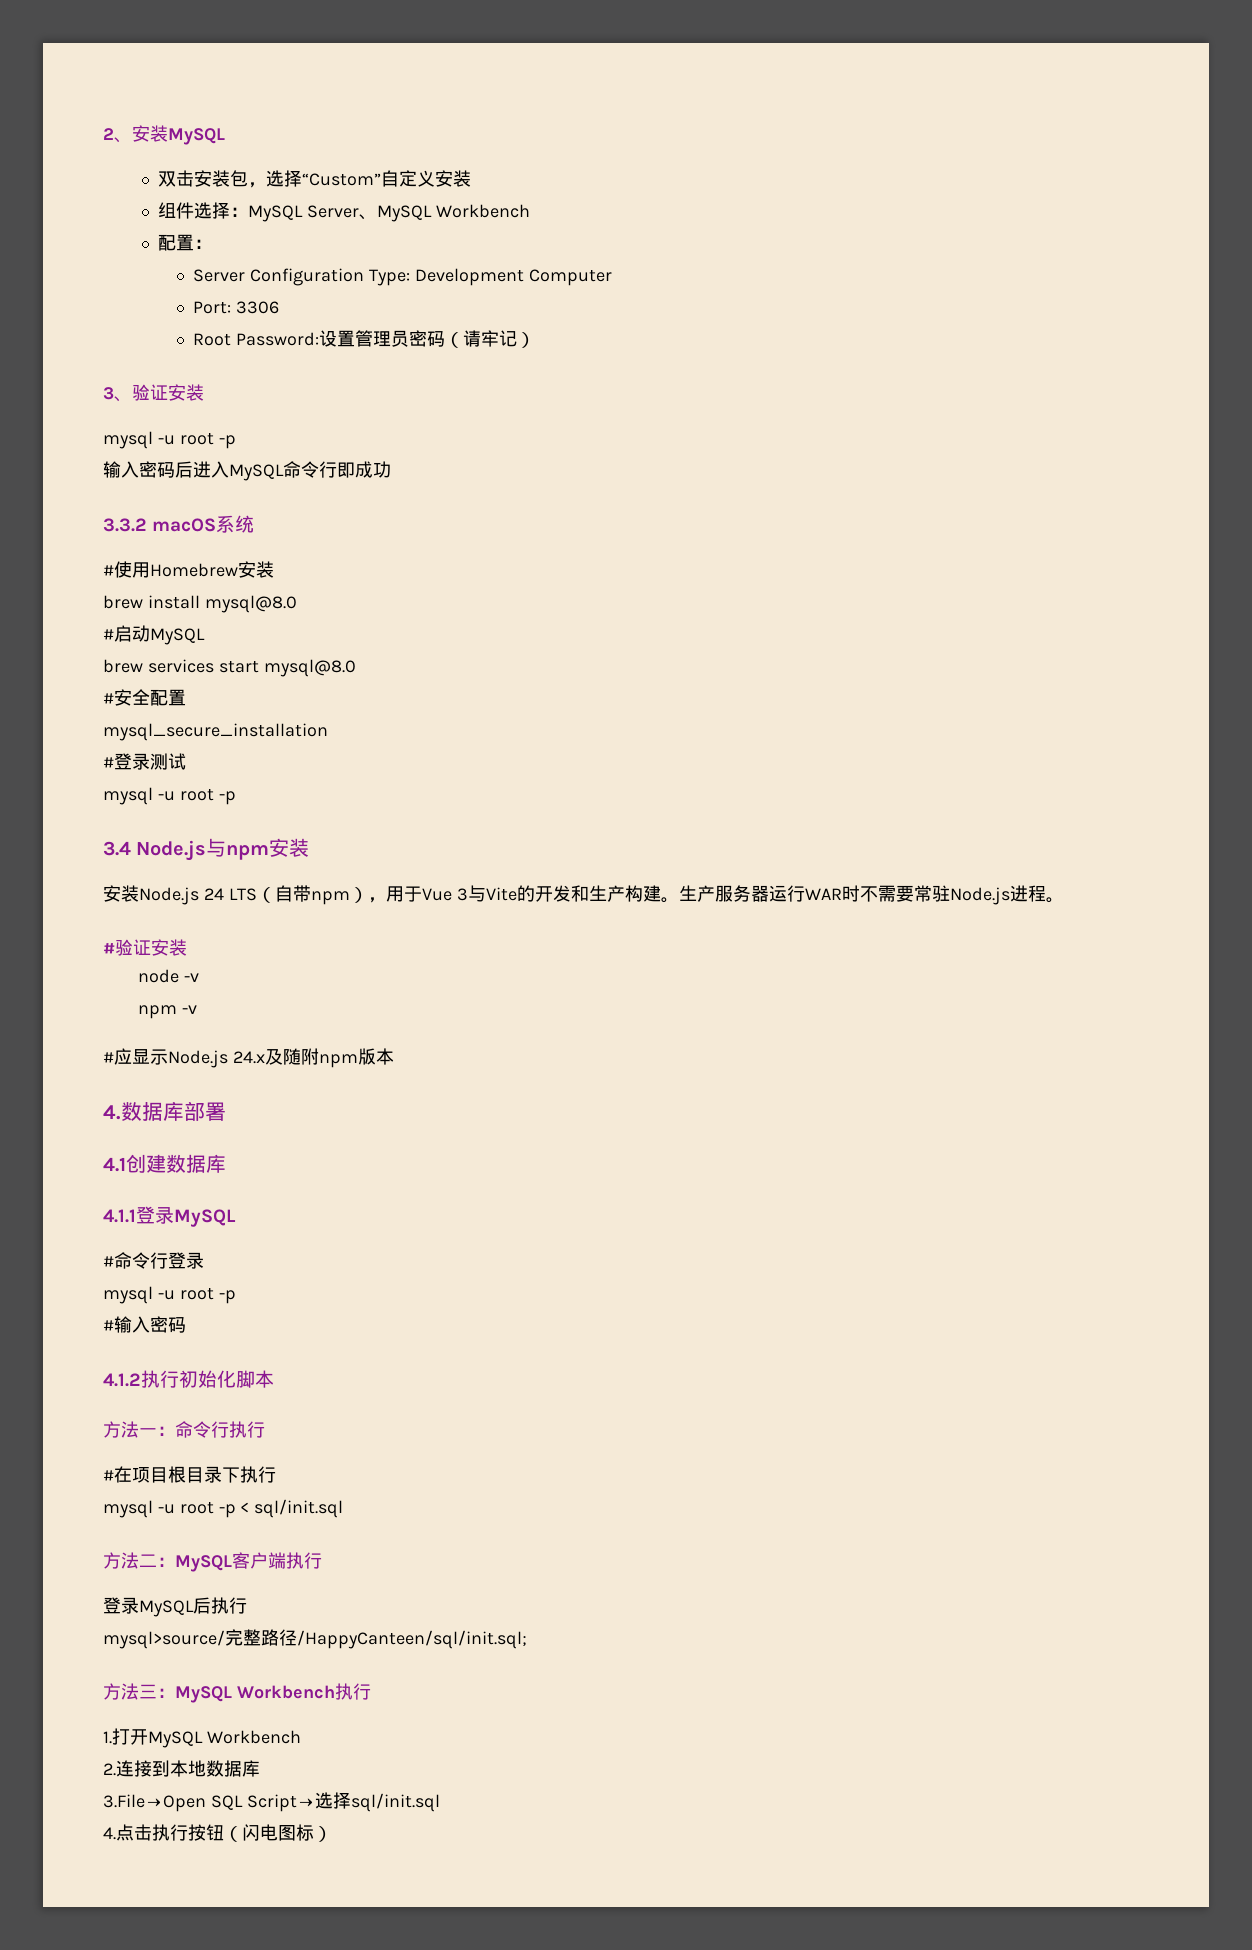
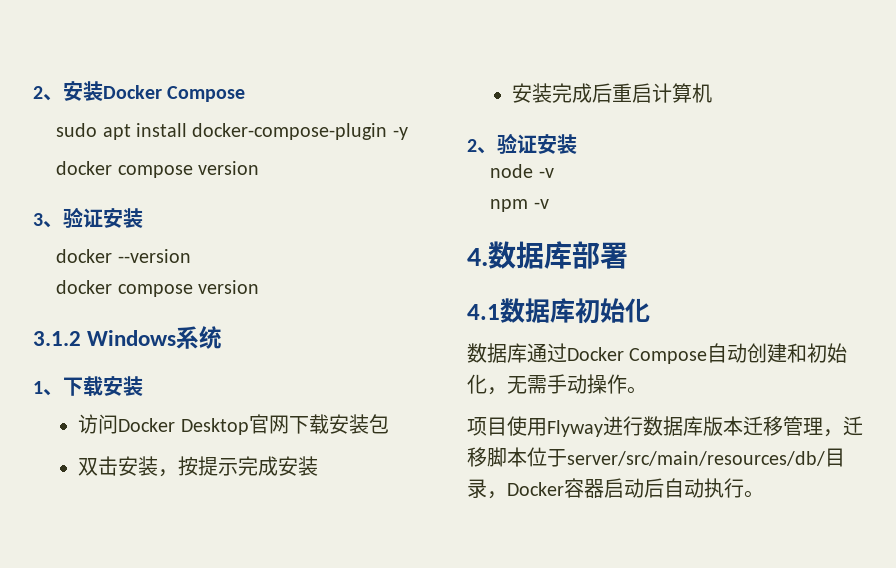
[168,128,225,145] [158,170,472,188] [158,202,530,222] [158,234,213,251] [193,268,612,286] [193,301,280,314] [193,330,536,348] [103,384,204,402] [103,431,236,449] [103,461,391,481] [103,515,255,533] [103,561,274,578] [103,595,297,613] [103,625,205,645] [103,659,356,677] [103,689,186,706] [103,723,328,741] [103,753,186,770] [103,787,236,805] [103,838,310,861] [103,885,1064,905] [103,943,115,954] MySQL // 双击安装包，选择“Custom”自定义安装 // 组件选择：MySQL Server、MySQL Workbench // 配置： // Server Configuration Type: Development Computer // Port: 3306 // Root Password:设置管理员密码（请牢记） // 3、验证安装 // mysql -u root -p // 输入密码后进入MySQL命令行即成功 // 3.3.2 macOS系统 // #使用Homebrew安装 // brew install mysql@8.0 // #启动MySQL // brew services start mysql@8.0 // #安全配置 // mysql_secure_installation // #登录测试 // mysql -u root -p // 3.4 Node.js与npm安装 // 安装Node.js 24 LTS（自带npm），用于Vue 3与Vite的开发和生产构建。生产服务器运行WAR时不需要常驻Node.js进程。 // # -> [103,85,246,102] [56,123,408,140] [56,161,259,178] [33,207,143,228] [56,249,191,263] [56,280,259,297] [33,326,223,349] [33,376,143,396] [78,414,389,435] [78,456,319,477] [512,83,713,103] [467,139,497,154] Docker Compose // sudo apt install docker-compose-plugin -y // docker compose version // 3、验证安装 // docker --version // docker compose version // 3.1.2 Windows系统 // 1、下载安装 // 访问Docker Desktop官网下载安装包 // 双击安装，按提示完成安装 // 安装完成后重启计算机 // 2、
[103,1048,394,1068] // #应显示Node.js 24.x及随附npm版本 -> (549, 204) none
[126,1154,226,1173] [103,1206,236,1227] [103,1252,204,1269] [103,1286,236,1304] [103,1316,186,1333] [103,1370,274,1388] [103,1421,265,1438] [103,1466,276,1483] [103,1499,344,1518] [103,1552,322,1572] [103,1597,247,1617] [103,1629,527,1649] [103,1683,371,1703] [103,1728,301,1748] [103,1760,260,1777] [103,1792,440,1812] [103,1824,332,1842] 创建数据库 // 4.1.1登录MySQL // #命令行登录 // mysql -u root -p // #输入密码 // 4.1.2执行初始化脚本 // 方法一：命令行执行 // #在项目根目录下执行 // mysql -u root -p < sql/init.sql // 方法二：MySQL客户端执行 // 登录MySQL后执行 // mysql>source/完整路径/HappyCanteen/sql/init.sql; // 方法三：MySQL Workbench执行 // 1.打开MySQL Workbench // 2.连接到本地数据库 // 3.File→Open SQL Script→选择sql/init.sql // 4.点击执行按钮（闪电图标） -> [500,298,650,324] [467,343,848,364] [467,374,647,395] [467,416,863,437] [467,447,845,467] [467,478,764,499] 数据库初始化 // 数据库通过Docker Compose自动创建和初始化，无需手动操作。 // 项目使用Flyway进行数据库版本迁移管理，迁移脚本位于server/src/main/resources/db/目录，Docker容器启动后自动执行。

